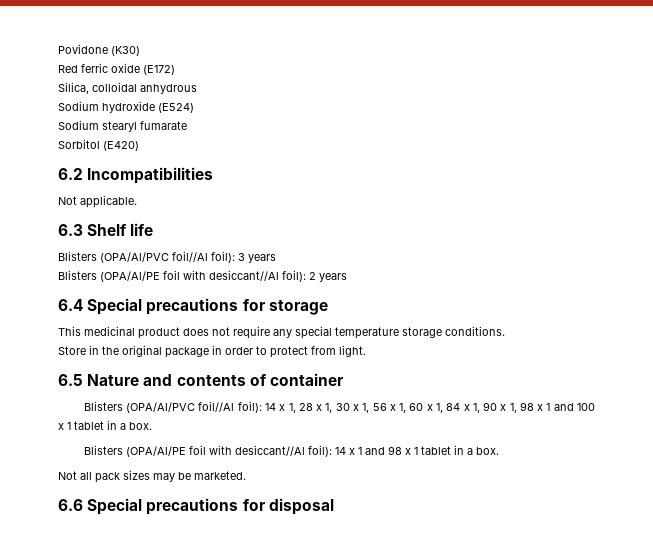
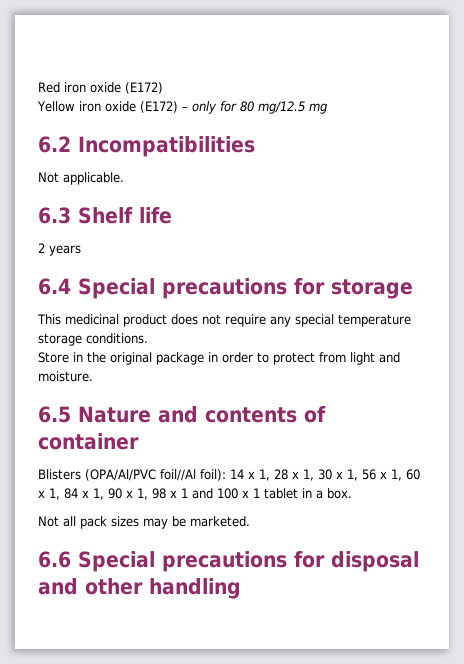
[58,44,140,56] [58,63,175,75] [58,82,197,94] [58,101,194,113] [58,120,187,132] [58,139,139,151] Povidone (K30) // Red ferric oxide (E172) // Silica, colloidal anhydrous // Sodium hydroxide (E524) // Sodium stearyl fumarate // Sorbitol (E420) -> [38,82,163,94] [37,101,327,114] Red iron oxide (E172) // Yellow iron oxide (E172) – only for 80 mg/12.5 mg
[58,251,276,263] [58,270,306,282] Blisters (OPA/Al/PVC foil//Al foil): 3 years // Blisters (OPA/Al/PE foil with desiccant//Al foil): -> (172, 215) none
[339,345,366,357] light. -> [350,352,400,365] [38,371,93,382] light and moisture.
[83,445,499,457] // Blisters (OPA/Al/PE foil with desiccant//Al foil): 14 x 1 and 98 x 1 tablet in a box. -> (352, 493) none
(334, 506) none -> [38,578,241,599] and other handling

